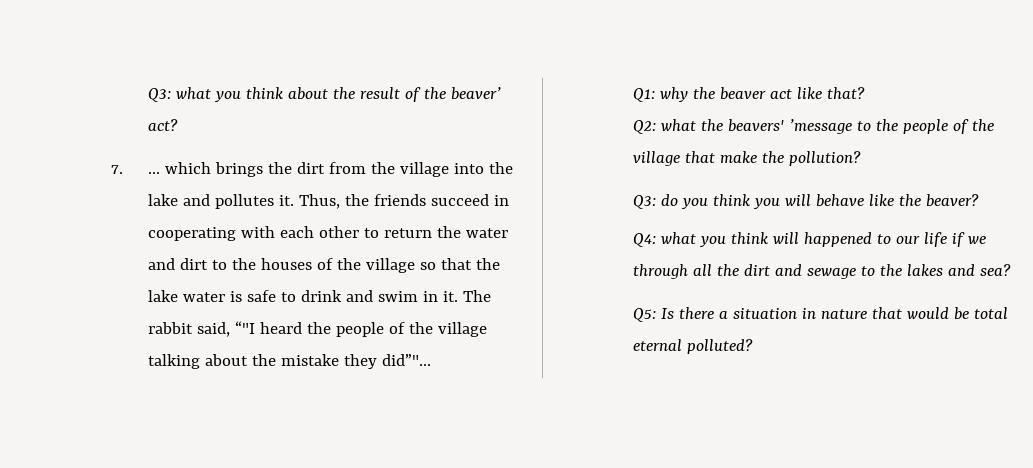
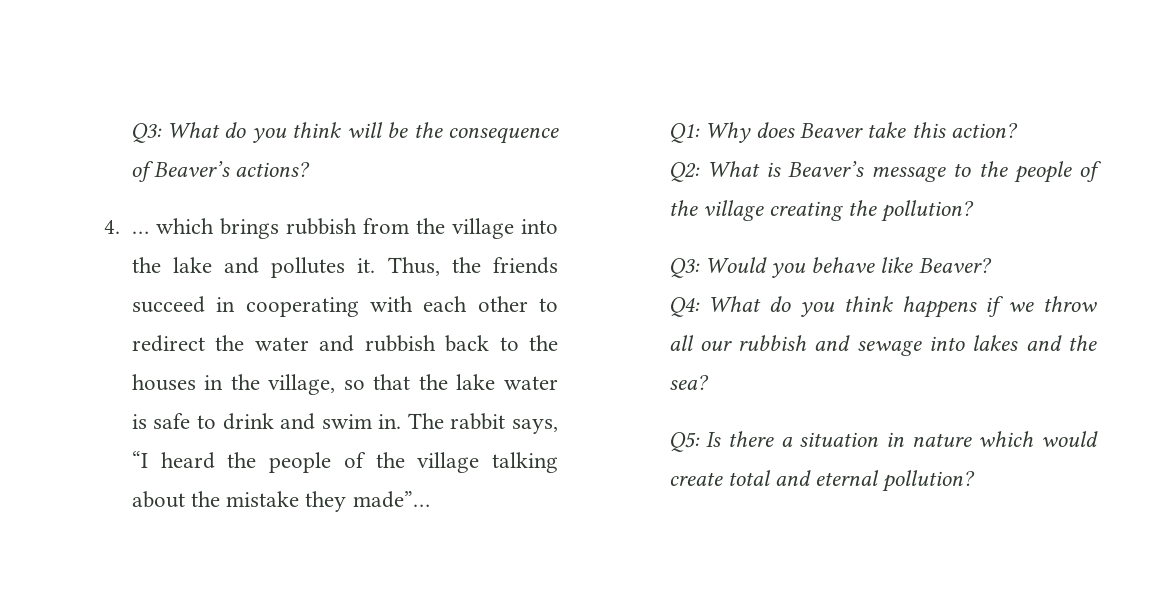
[147,87,501,102] [147,119,178,131] [110,165,123,174] Q3: what you think about the result of the beaver’ act? // 7. -> [130,122,559,144] [130,161,311,182] [104,220,121,234] Q3: What do you think will be the consequence of Beaver’s actions? // 4.
[267,162,325,174] the dirt -> [285,218,357,235] rubbish
[383,228,432,238] return -> [131,335,205,352] redirect
[179,258,208,270] dirt -> [364,335,490,352] rubbish back
[316,258,415,273] of the village -> [204,374,336,395] in the village,
[422,290,491,302] [147,321,255,337] in it. The rabbit said, “"I -> [378,413,558,434] [131,451,148,468] in. The rabbit says, “I
[381,354,431,366] did”"… -> [352,491,430,508] made”…
[659,87,865,102] [632,119,852,134] why the beaver act like that? // Q2: what the beavers' ’message -> [704,122,1018,143] [668,161,947,182] Why does Beaver take this action? // Q2: What is Beaver’s message
[684,151,757,163] that make -> [769,201,844,221] creating
[660,194,979,209] [632,232,986,247] [632,264,902,279] do you think you will behave like the beaver? // Q4: what you think will happened to our life if we through all the dirt and sewage to the -> [704,257,992,278] [668,296,1097,318] [668,335,966,356] Would you behave like Beaver? // Q4: What do you think happens if we throw all our rubbish and sewage into
(975, 270) none -> [1068,335,1097,351] the
[871,307,1008,320] [632,339,753,354] that would be total eternal polluted? -> [978,431,1098,447] [668,470,976,492] which would create total and eternal pollution?

